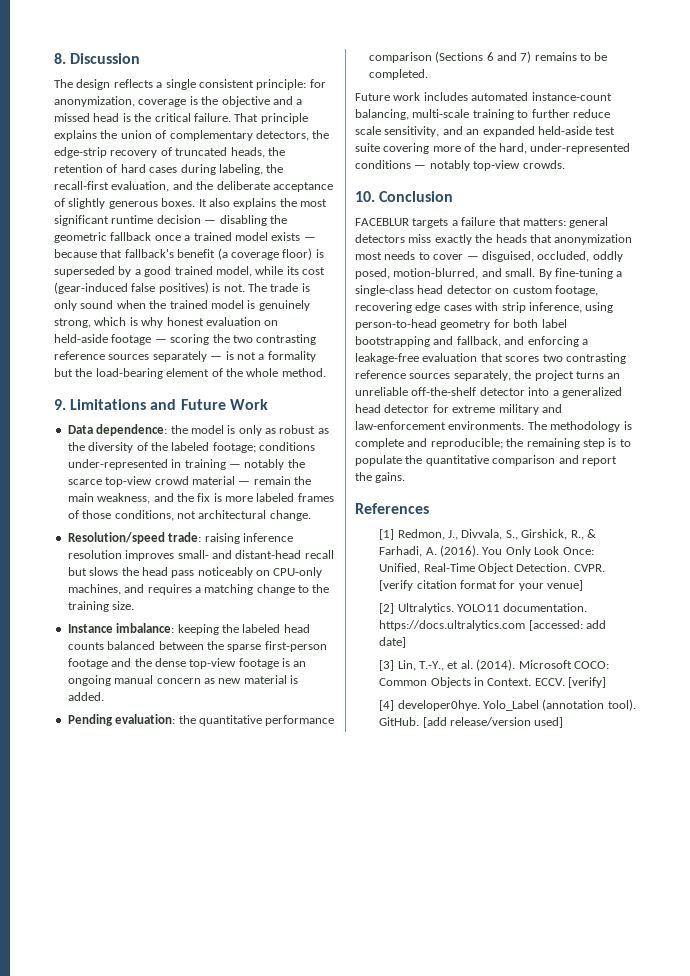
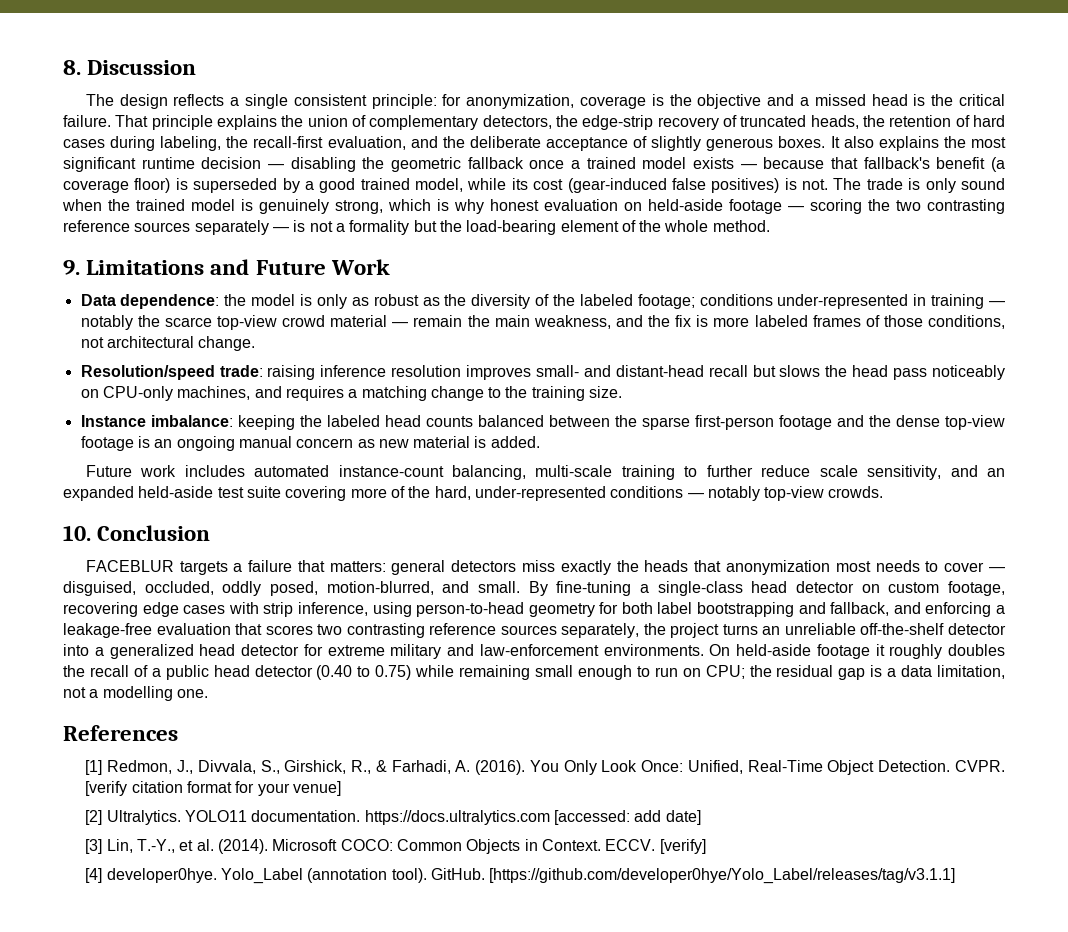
[67,714,335,726] [368,51,608,63] [368,69,428,80] // Pending evaluation: the quantitative performance comparison (Sections 6 and 7) remains to be completed. -> (540, 442) none
[527,421,632,432] [355,438,631,449] [355,455,617,466] [355,472,406,483] The methodology is complete and reproducible; the remaining step is to populate the quantitative comparison and report the gains. -> [709,644,1005,659] [63,665,1005,680] [63,686,208,701] On held-aside footage it roughly doubles the recall of a public head detector (0.40 to 0.75) while remaining small enough to run on CPU; the residual gap is a data limitation, not a modelling one.
[422,717,564,728] [add release/version used] -> [489,868,956,884] [https://github.com/developer0hye/Yolo_Label/releases/tag/v3.1.1]

